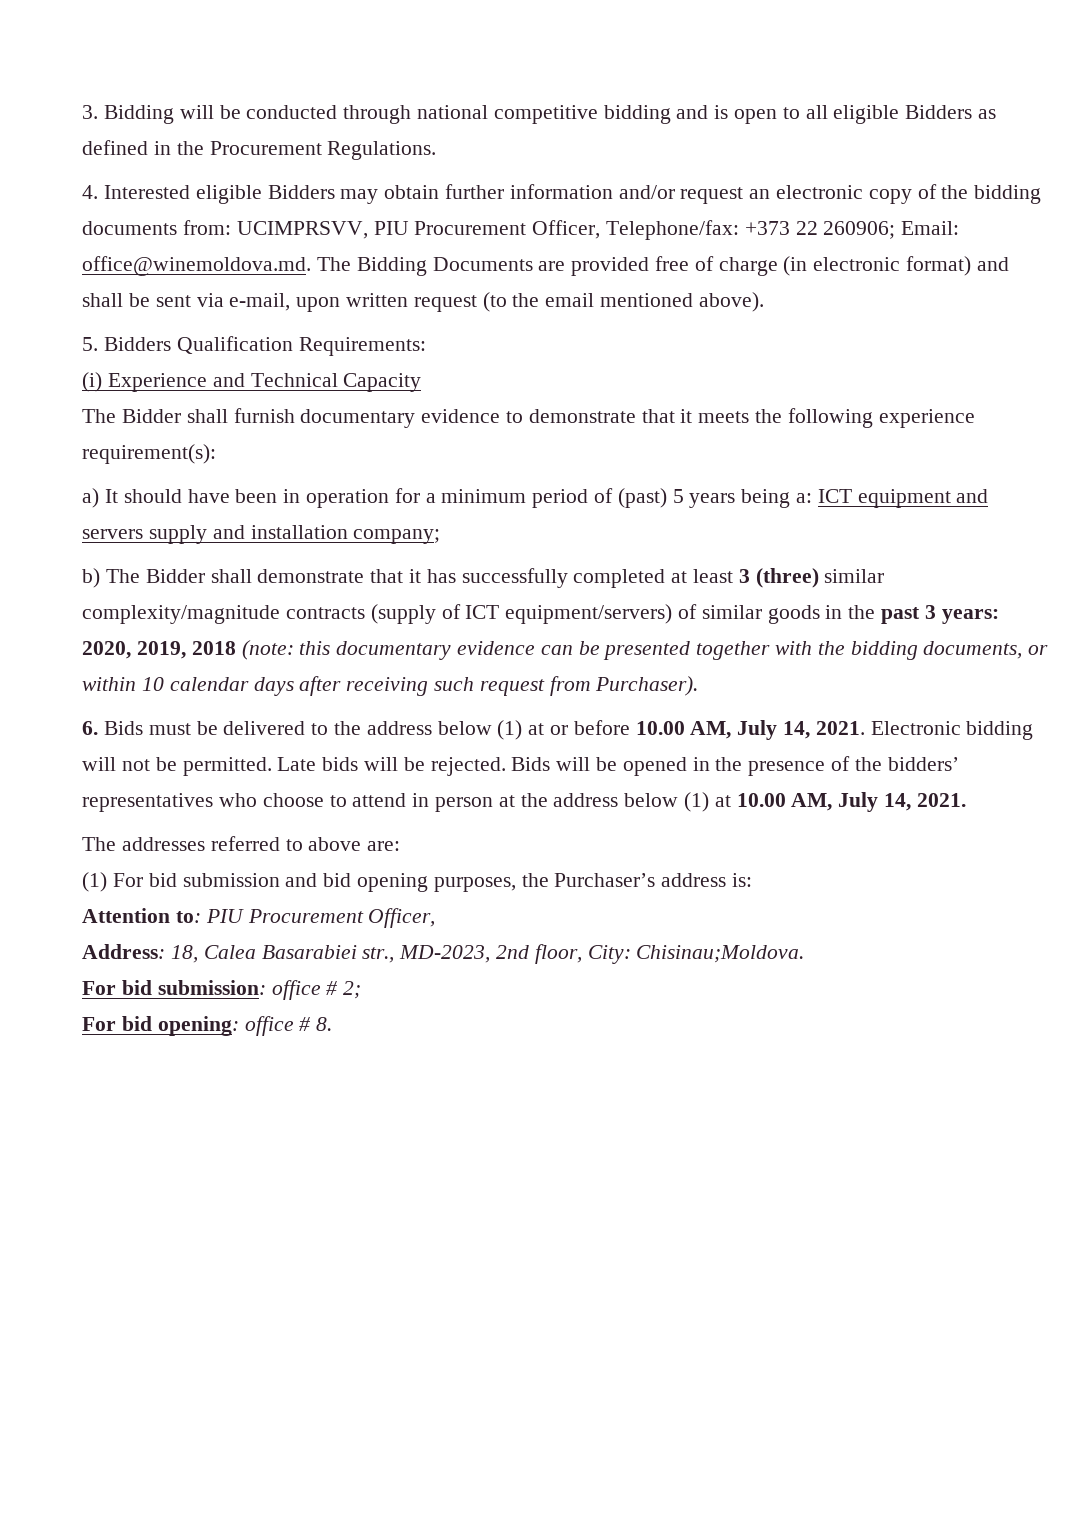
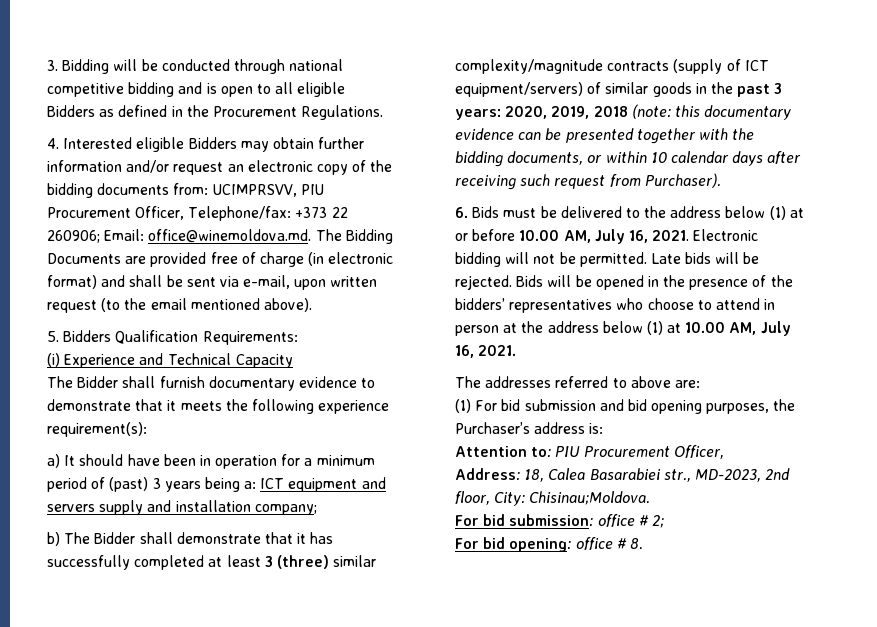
[672,489,684,503] 5 -> [152,478,161,489] 3
[783,721,811,739] 14, -> [628,230,648,243] 16,
[884,793,912,811] 14, -> [454,345,474,358] 16,

